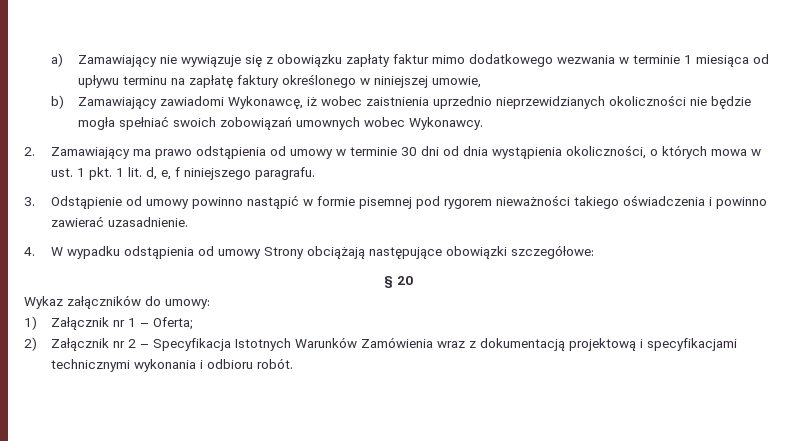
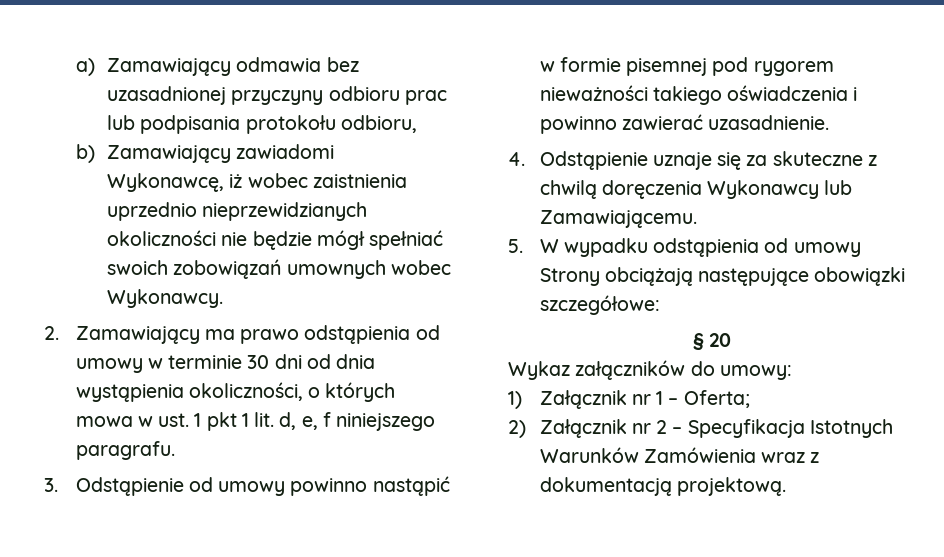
[159,54,769,67] [77,74,481,88] nie wywiązuje się z obowiązku zapłaty faktur mimo dodatkowego wezwania w terminie 1 miesiąca od upływu terminu na zapłatę faktury określonego w niniejszej umowie, -> [236,57,359,72] [107,86,448,105] [107,115,418,134] odmawia bez uzasadnionej przyczyny odbioru prac lub podpisania protokołu odbioru,
[77,117,115,130] mogła -> [317,230,366,250] mógł
[88,167,112,180] pkt. -> [206,412,237,431] pkt
(35, 251) none -> [539,151,877,170] [539,180,853,199] [539,210,697,228] [508,239,523,253] Odstąpienie uznaje się za skuteczne z chwilą doręczenia Wykonawcy lub Zamawiającemu. // 5.
[568,338,737,351] [50,358,293,372] projektową i specyfikacjami technicznymi wykonania i odbioru robót. -> [676,477,786,496] projektową.

